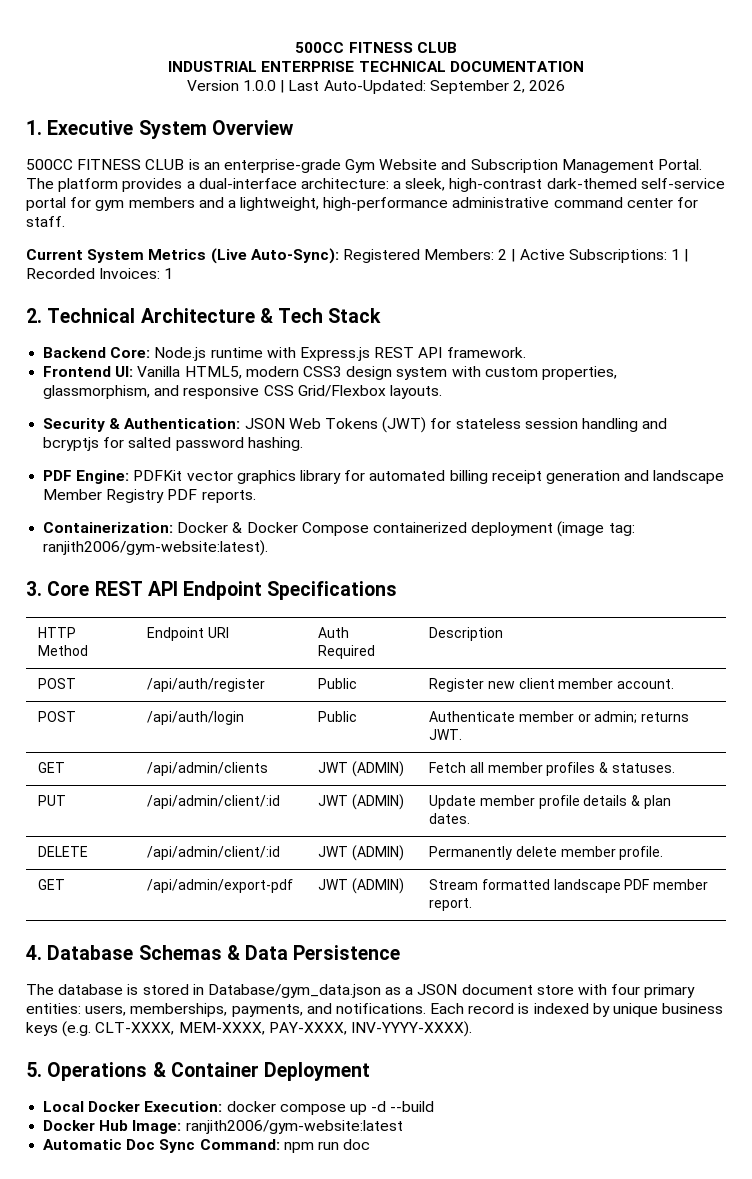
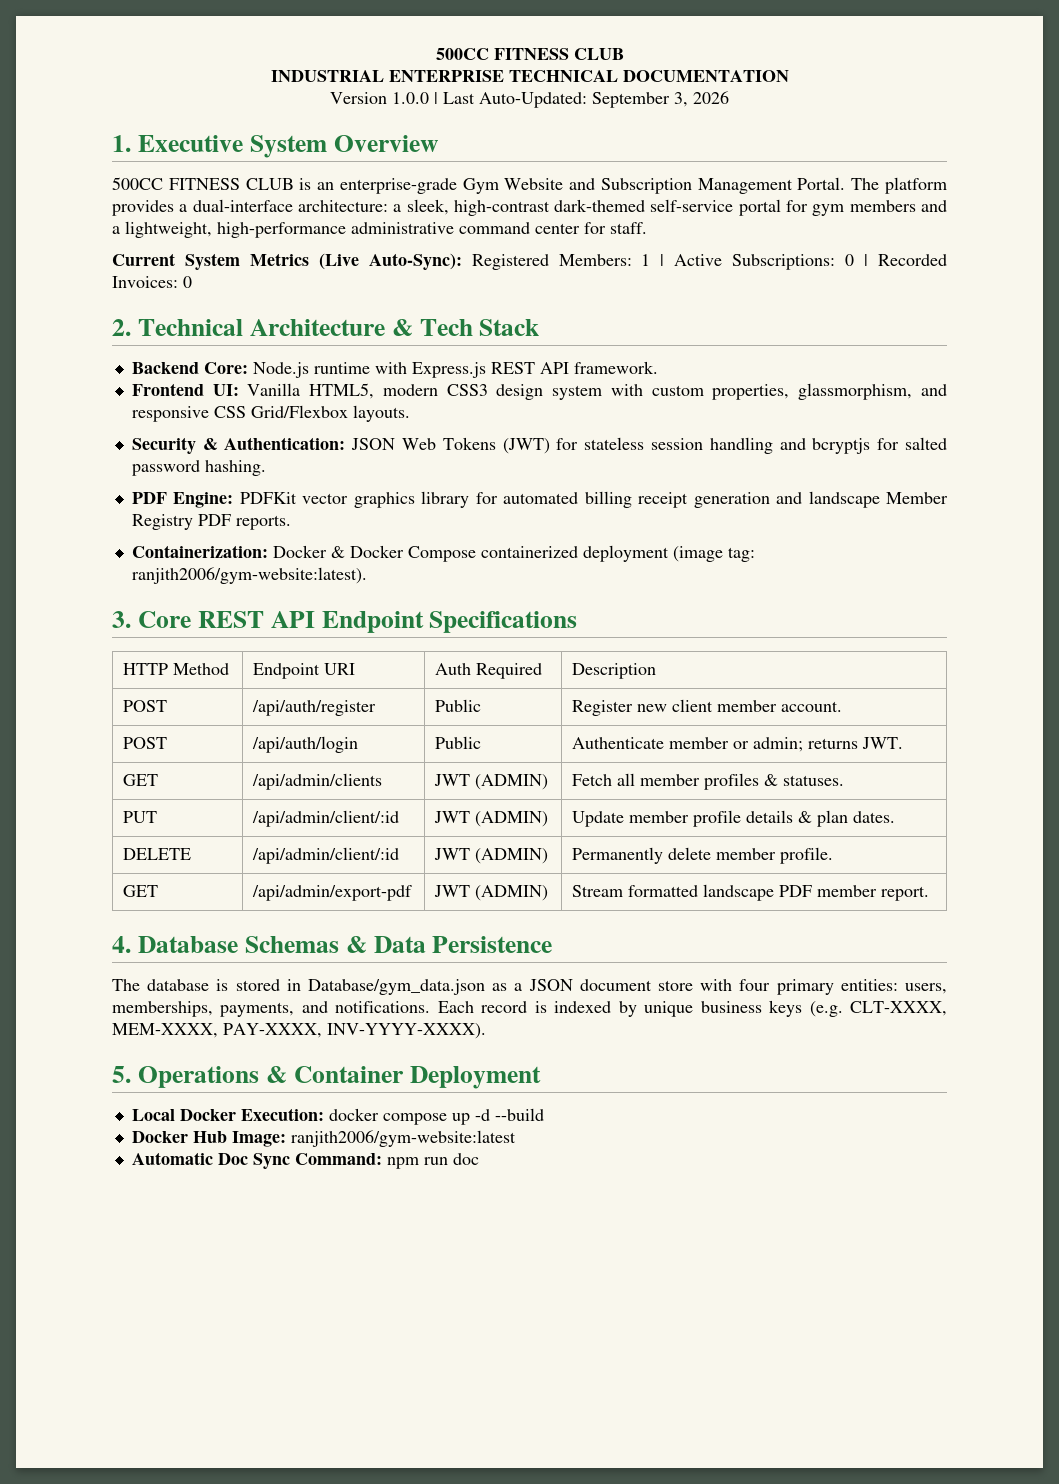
[512,80,525,93] 2, -> [674,92,688,107] 3,
[498,249,508,260] 2 -> [641,254,651,266] 1
[671,249,681,260] 1 -> [845,254,855,266] 0
[164,268,174,279] 1 -> [183,276,192,288] 0

